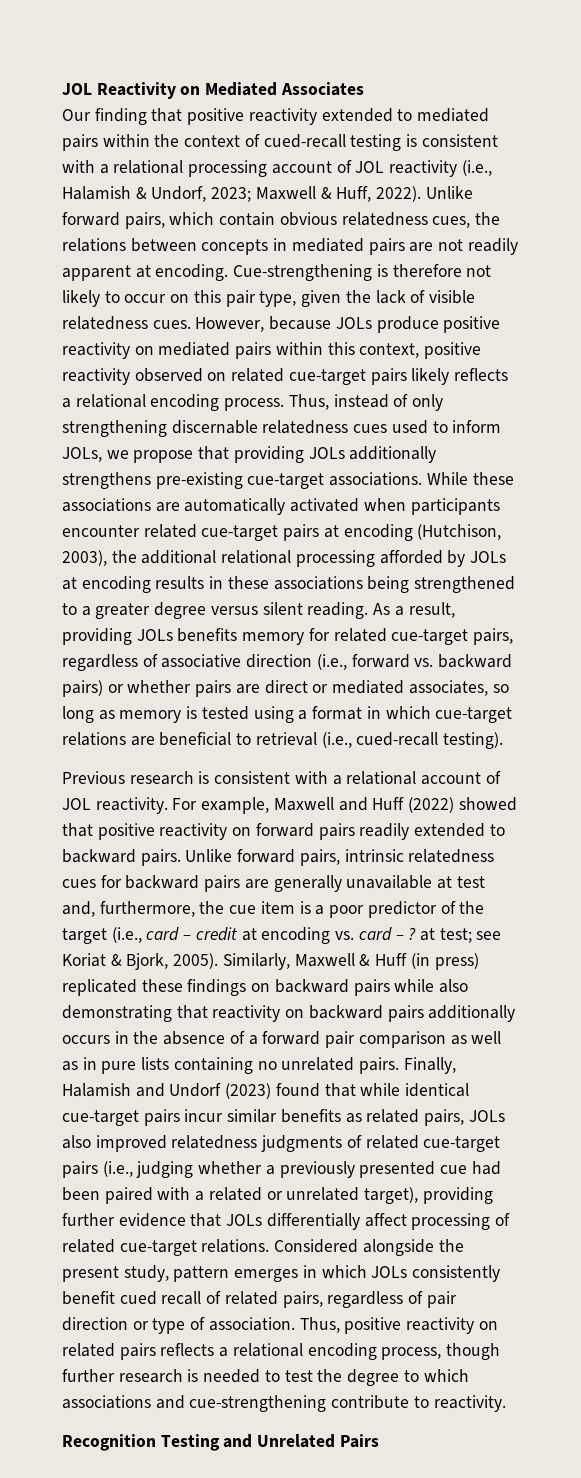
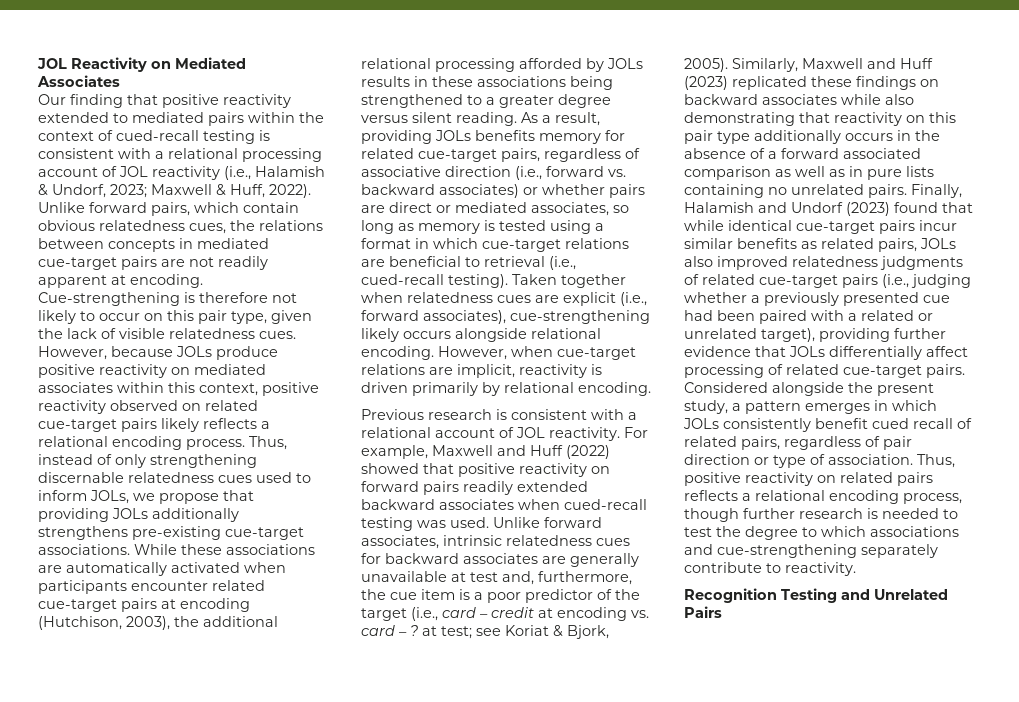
(364, 245) none -> [38,257,117,270] cue-target
[235,342,272,359] pairs -> [38,382,113,393] associates
[62,576,151,593] at encoding -> (643, 63) none
[62,680,103,697] pairs) -> [439,184,519,198] associates)
(504, 740) none -> [512,274,626,288] [361,292,647,306] [361,310,650,324] [361,328,601,342] [361,346,636,360] [361,364,602,378] [361,382,651,396] Taken together when relatedness cues are explicit (i.e., forward associates), cue-strengthening likely occurs alongside relational encoding. However, when cue-target relations are implicit, reactivity is driven primarily by relational encoding.
[489,824,505,836] [62,849,340,866] to backward pairs. Unlike forward pairs, -> [361,499,647,510] [361,517,602,531] [361,535,439,549] backward associates when cued-recall testing was used. Unlike forward associates,
[204,875,241,892] pairs -> [463,553,538,564] associates
[359,953,479,970] & Huff (in press) -> [867,58,933,69] [684,76,728,90] and Huff (2023)
[353,979,390,996] pairs -> [762,94,837,105] associates
[308,1005,424,1022] backward pairs -> [929,112,956,123] [684,130,750,144] this pair type
[325,1031,356,1048] pair -> [843,148,921,159] associated
[201,1239,270,1253] relations. -> [926,364,965,378] pairs.
(169, 1273) none -> [732,403,741,411] a
(327, 1403) none -> [861,544,938,558] separately

